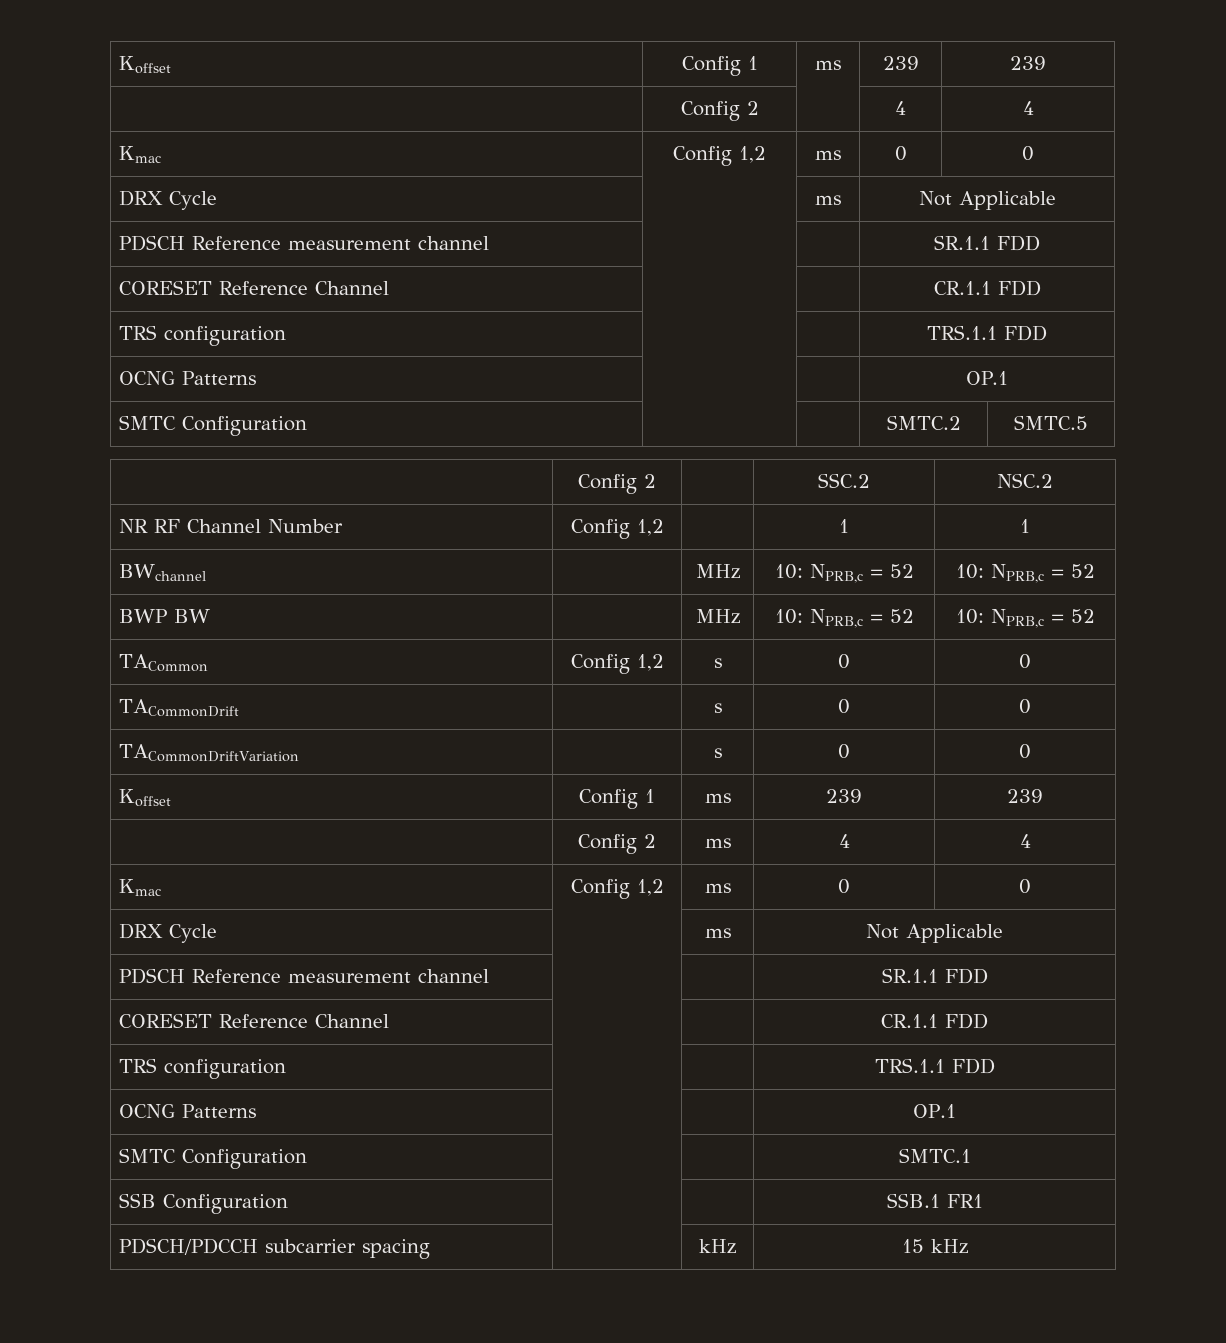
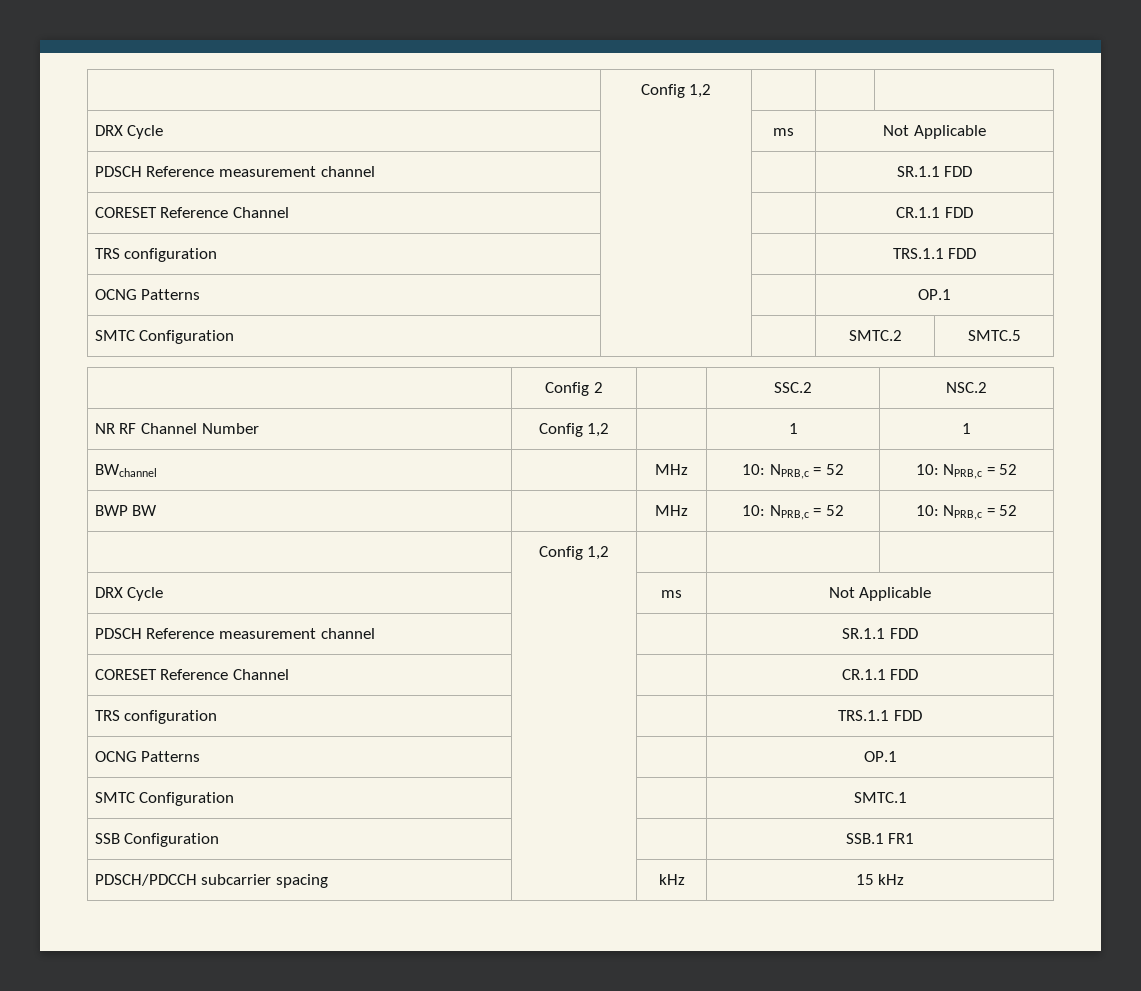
[119,56,172,74] [681,56,758,76] [815,60,841,70] [882,56,919,70] [1010,56,1046,70] [680,101,759,121] [895,101,906,115] [1022,101,1034,115] [119,146,162,163] [673,146,766,166] [815,150,841,160] [894,146,907,161] [1022,146,1034,161] Koffset | Config 1 | ms | 239 | 239 // | Config 2 | | 4 | 4 // Kmac | Config 1,2 | ms | 0 | 0 -> [640,84,712,98] | Config 1,2 | | |
[119,654,209,672] [570,654,664,674] [713,658,722,668] [838,654,850,669] [1019,654,1031,669] [119,699,240,717] [713,703,722,713] [838,699,850,714] [1019,699,1031,714] [119,744,300,762] [713,748,722,758] [838,744,850,759] [1019,744,1031,759] [119,789,172,807] [579,789,655,809] [704,793,731,803] [826,789,862,803] [1007,789,1043,803] [578,834,656,854] [704,838,731,848] [838,834,850,848] [1019,834,1031,848] [119,879,162,896] [570,879,664,899] [704,883,731,893] [838,879,850,894] [1019,879,1031,894] TACommon | Config 1,2 | s | 0 | 0 // TACommonDrift | | s | 0 | 0 // TACommonDriftVariation | | s | 0 | 0 // Koffset | Config 1 | ms | 239 | 239 // | Config 2 | ms | 4 | 4 // Kmac | Config 1,2 | ms | 0 | 0 -> [538,546,610,560] | Config 1,2 | | |

